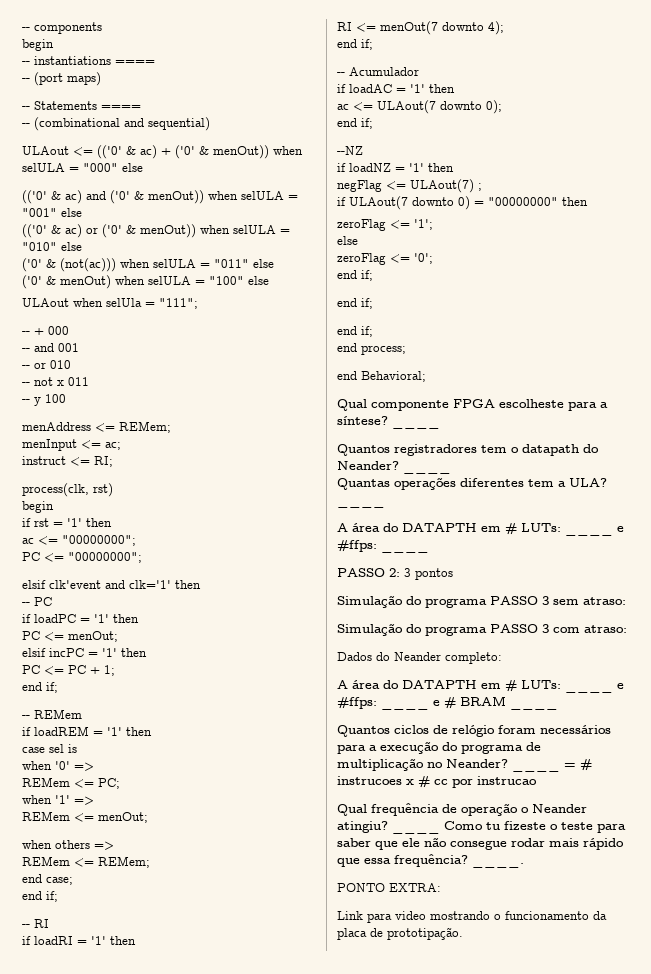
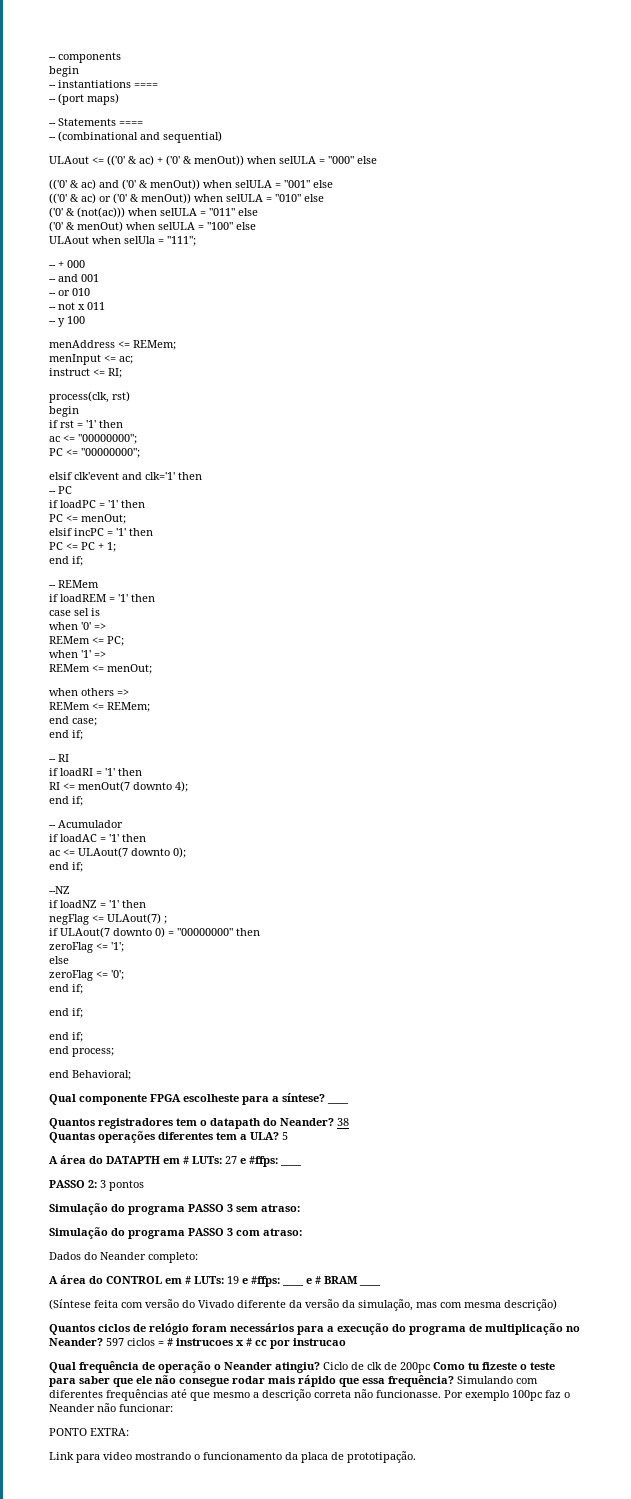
[403,470,451,474] ____ -> [337,1118,349,1126] 38
[337,504,385,508] [337,523,561,535] [565,532,613,536] ____ // A área do DATAPTH em # LUTs: ____ -> [282,1132,288,1140] [49,1155,237,1164] 5 // A área do DATAPTH em # LUTs: 27
[402,680,561,692] [565,689,613,693] DATAPTH em # LUTs: ____ -> [106,1276,239,1284] CONTROL em # LUTs: 19
(558, 708) none -> [49,1299,557,1311] // (Síntese feita com versão do Vivado diferente da versão da simulação, mas com mesma descrição)
[512,768,560,772] ____ -> [106,1338,155,1346] 597 ciclos
[392,830,440,834] ____ -> [323,1362,430,1373] Ciclo de clk de 200pc
[472,863,524,868] ____. -> [457,1376,538,1384] [49,1389,570,1401] [49,1403,173,1412] Simulando com diferentes frequências até que mesmo a descrição correta não funcionasse. Por exemplo 100pc faz o Neander não funcionar:

